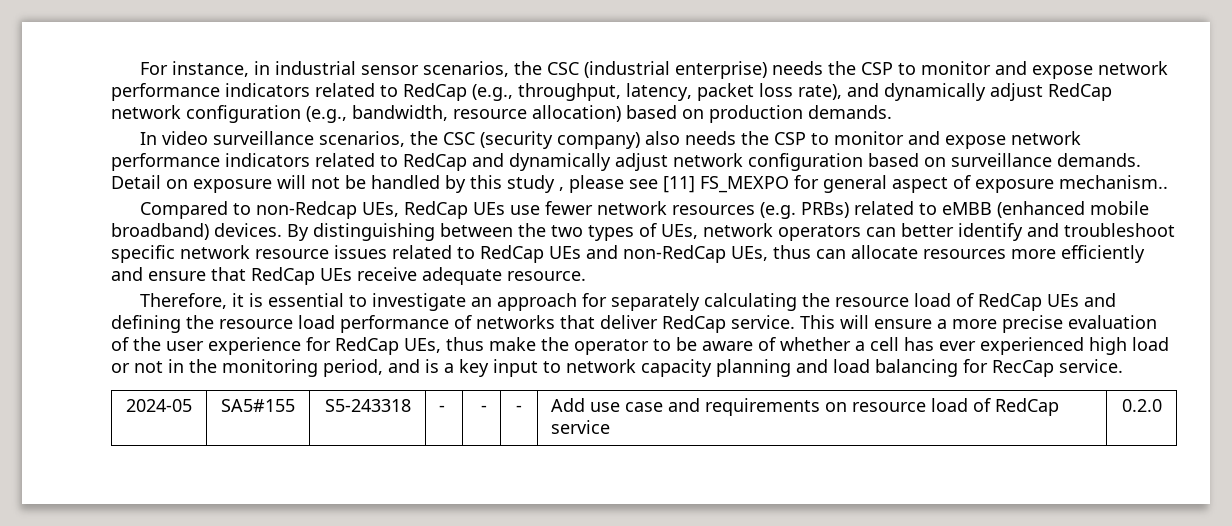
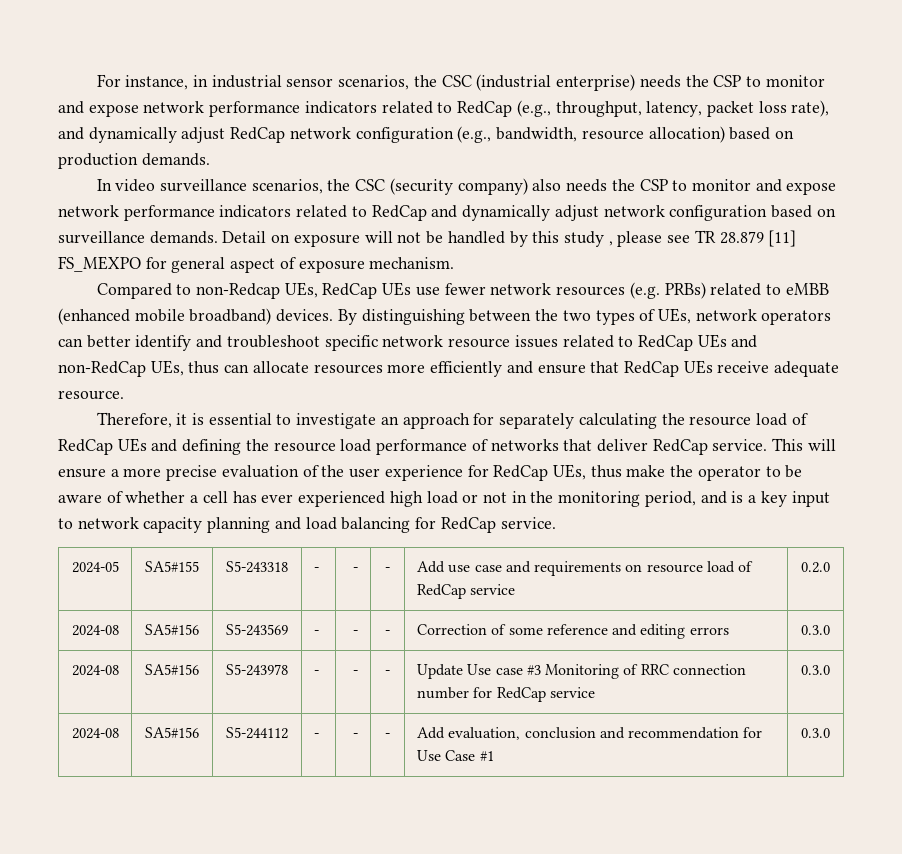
(658, 184) none -> [694,230,764,244] TR 28.879
[1059,175,1168,189] mechanism.. -> [369,257,455,269] mechanism.
[992,360,1054,377] RecCap -> [440,517,496,533] RedCap
(1162, 405) none -> [71,625,119,636] [145,624,199,635] [226,624,288,636] [313,630,319,635] [353,630,359,635] [385,630,390,635] [416,624,729,639] [801,625,830,635] [71,665,119,676] [145,664,199,675] [226,664,288,676] [313,670,319,675] [353,670,359,675] [385,670,390,675] [416,664,747,679] [416,687,595,702] [801,665,830,675] [71,728,119,739] [145,727,199,738] [226,727,288,739] [313,733,319,738] [353,733,359,738] [385,733,390,738] [416,727,763,740] [416,750,494,761] [801,728,830,738] // 2024-08 | SA5#156 | S5-243569 | - | - | - | Correction of some reference and editing errors | 0.3.0 // 2024-08 | SA5#156 | S5-243978 | - | - | - | Update Use case #3 Monitoring of RRC connection number for RedCap service | 0.3.0 // 2024-08 | SA5#156 | S5-244112 | - | - | - | Add evaluation, conclusion and recommendation for Use Case #1 | 0.3.0

